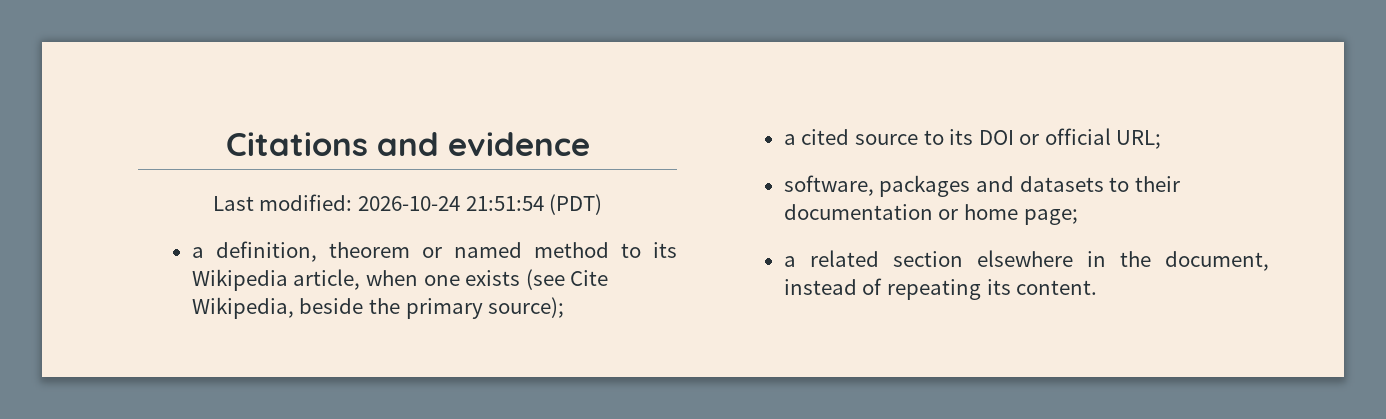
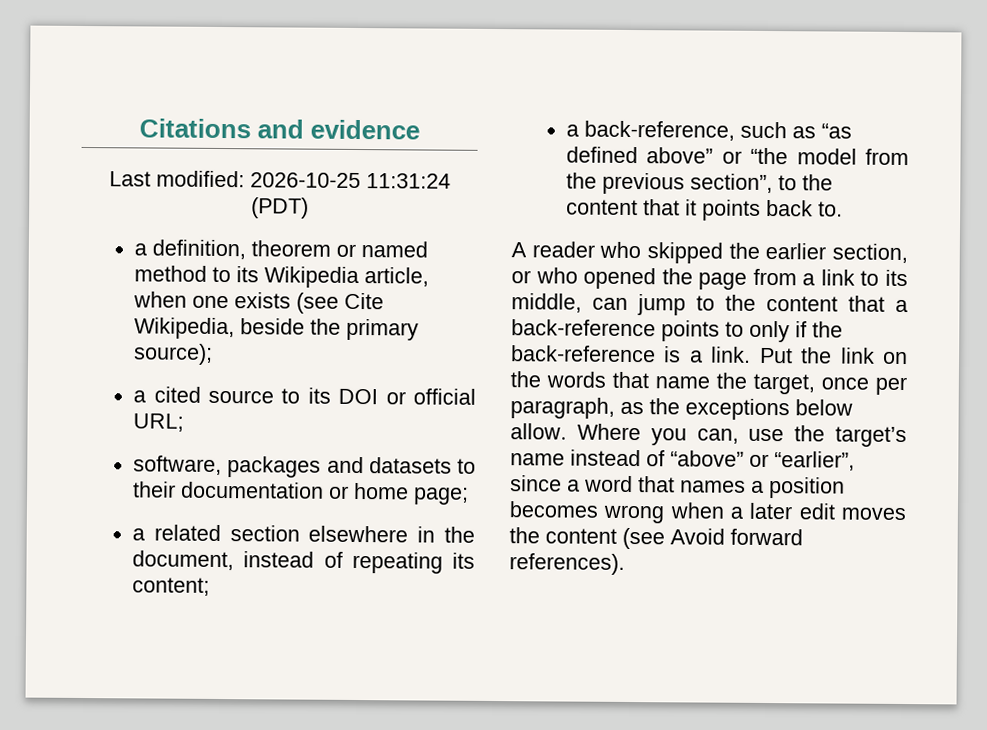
[358,196,544,211] 2026-10-24 21:51:54 -> [249,172,451,189] 2026-10-25 11:31:24
[1016,280,1098,295] content. -> [132,577,211,596] [566,120,853,141] [566,146,909,166] [566,172,834,195] [566,199,844,221] [511,241,908,264] [511,267,908,290] [511,293,908,316] [511,319,843,343] [511,345,908,365] [510,371,907,396] [510,397,853,421] [510,423,907,448] [510,449,855,471] [510,475,845,499] [509,501,906,524] [509,527,803,550] [509,553,625,575] content; // a back-reference, such as “as defined above” or “the model from the previous section”, to the content that it points back to. // A reader who skipped the earlier section, or who opened the page from a link to its middle, can jump to the content that a back-reference points to only if the back-reference is a link. Put the link on the words that name the target, once per paragraph, as the exceptions below allow. Where you can, use the target’s name instead of “above” or “earlier”, since a word that names a position becomes wrong when a later edit moves the content (see Avoid forward references).

